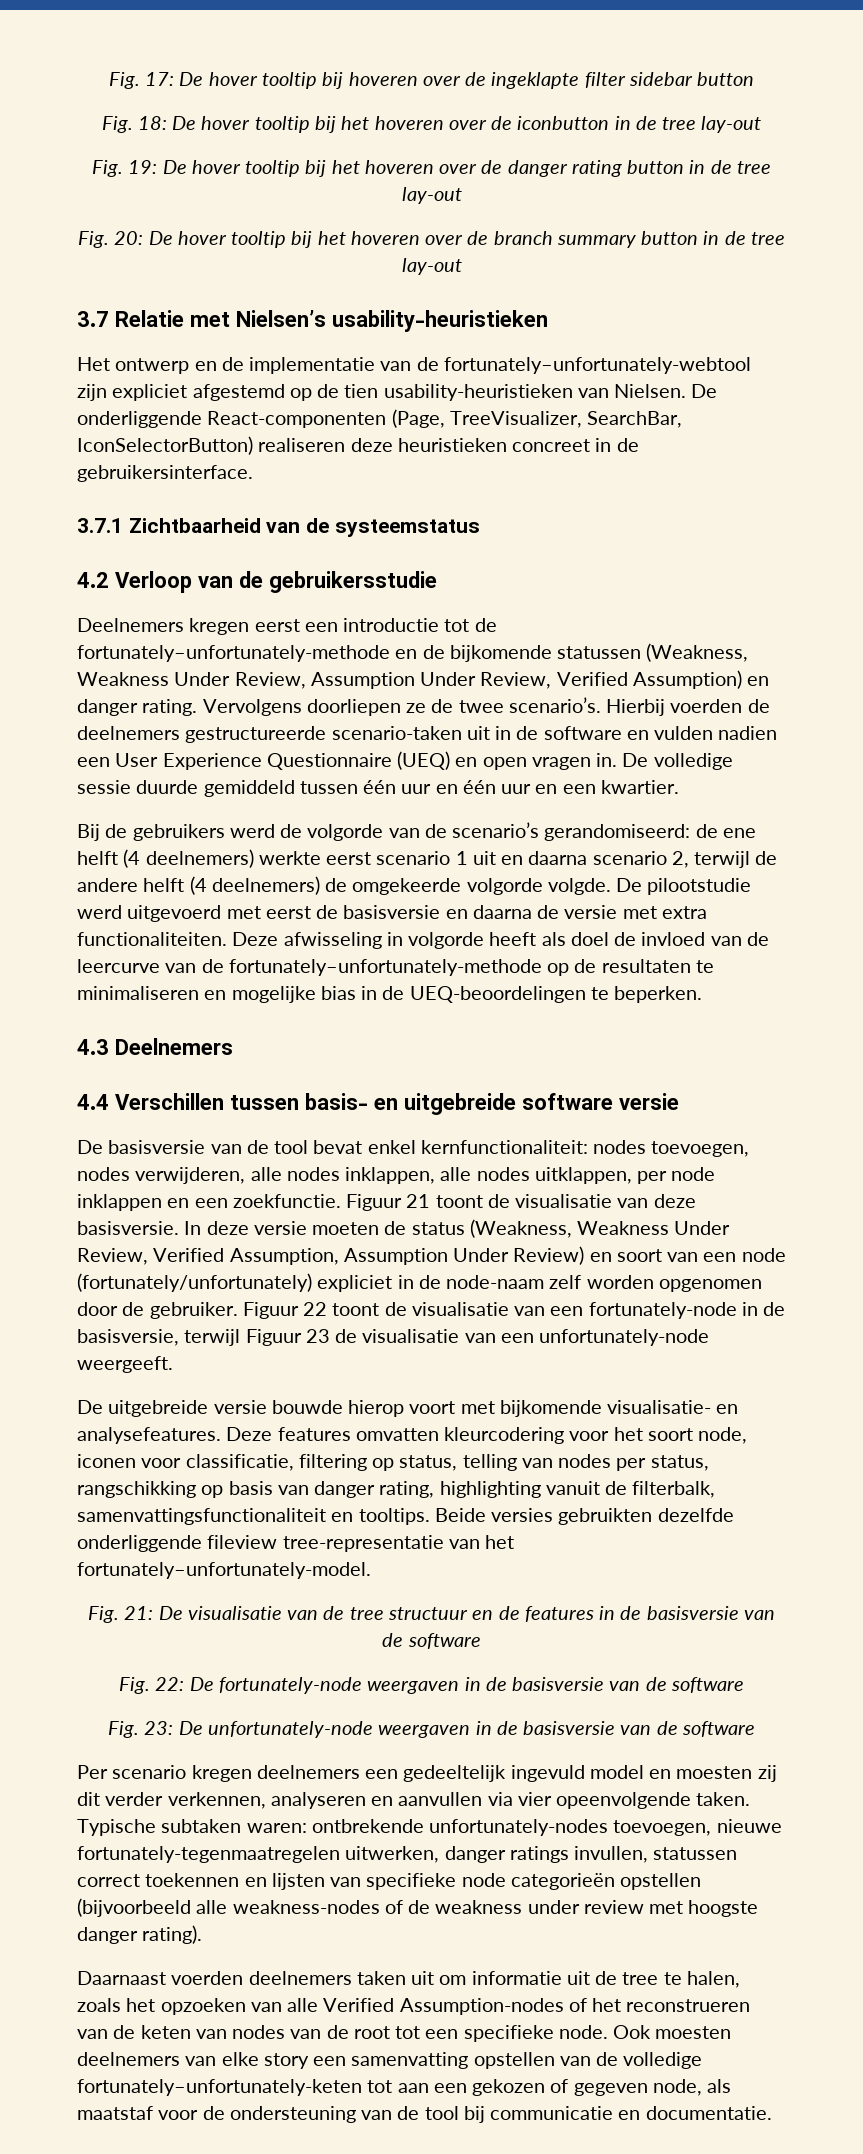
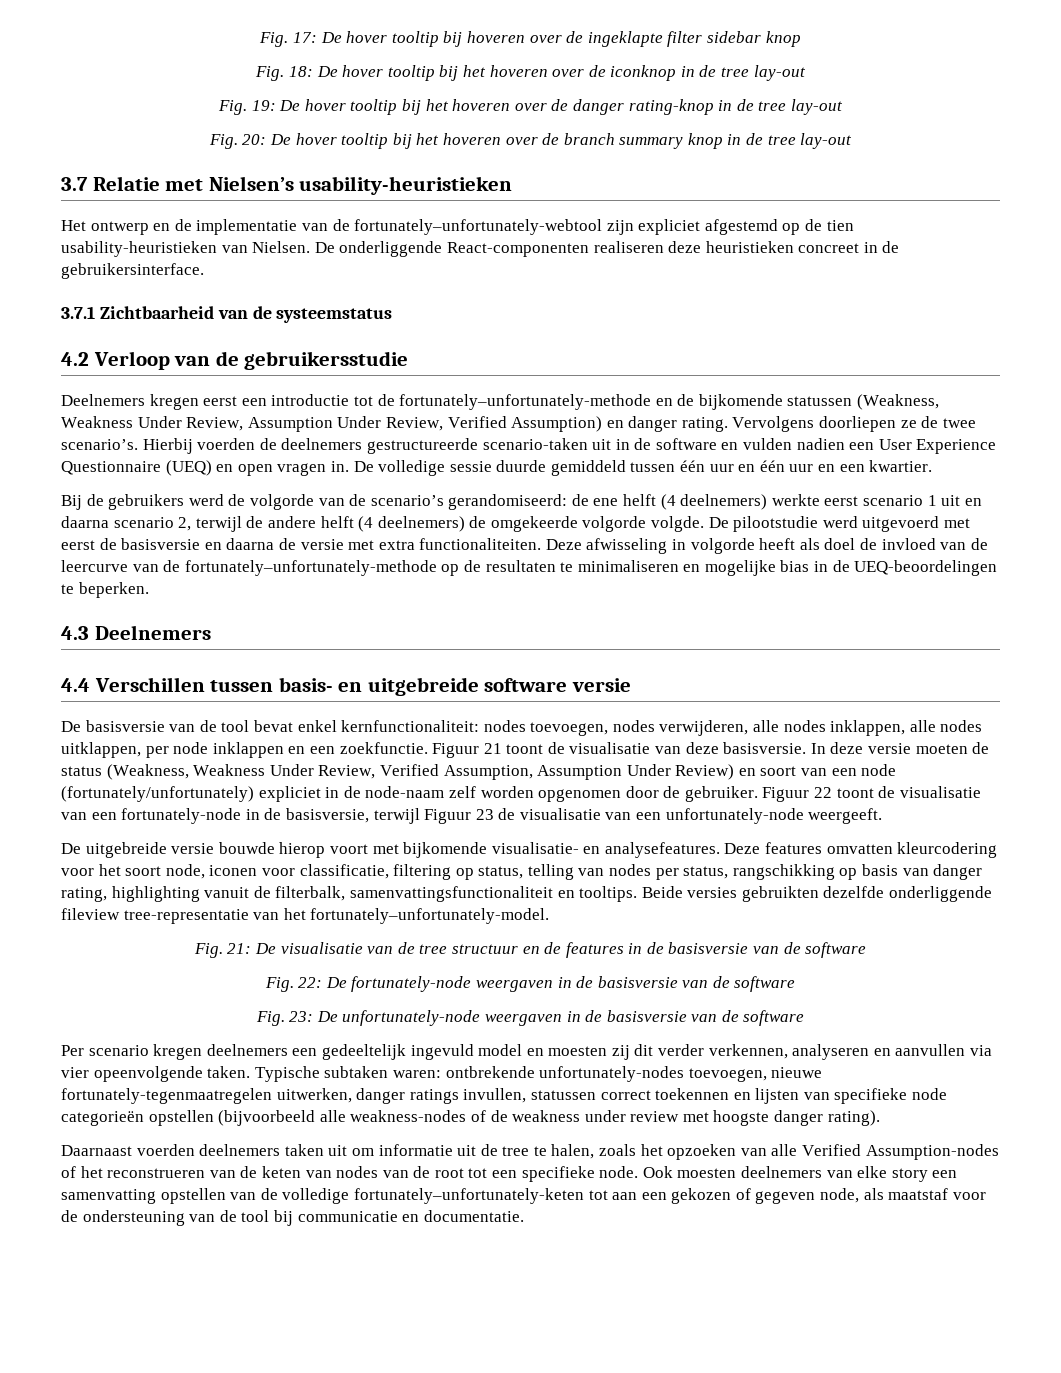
[697,72,755,86] button -> [765,31,801,47] knop
[517,116,610,130] iconbutton -> [610,65,677,81] iconknop
[571,160,685,177] rating button -> [628,99,714,115] rating-knop
[641,231,699,245] button -> [687,133,723,149] knop
[391,409,683,428] [77,436,253,455] (Page, TreeVisualizer, SearchBar, IconSelectorButton) -> (589, 249) none

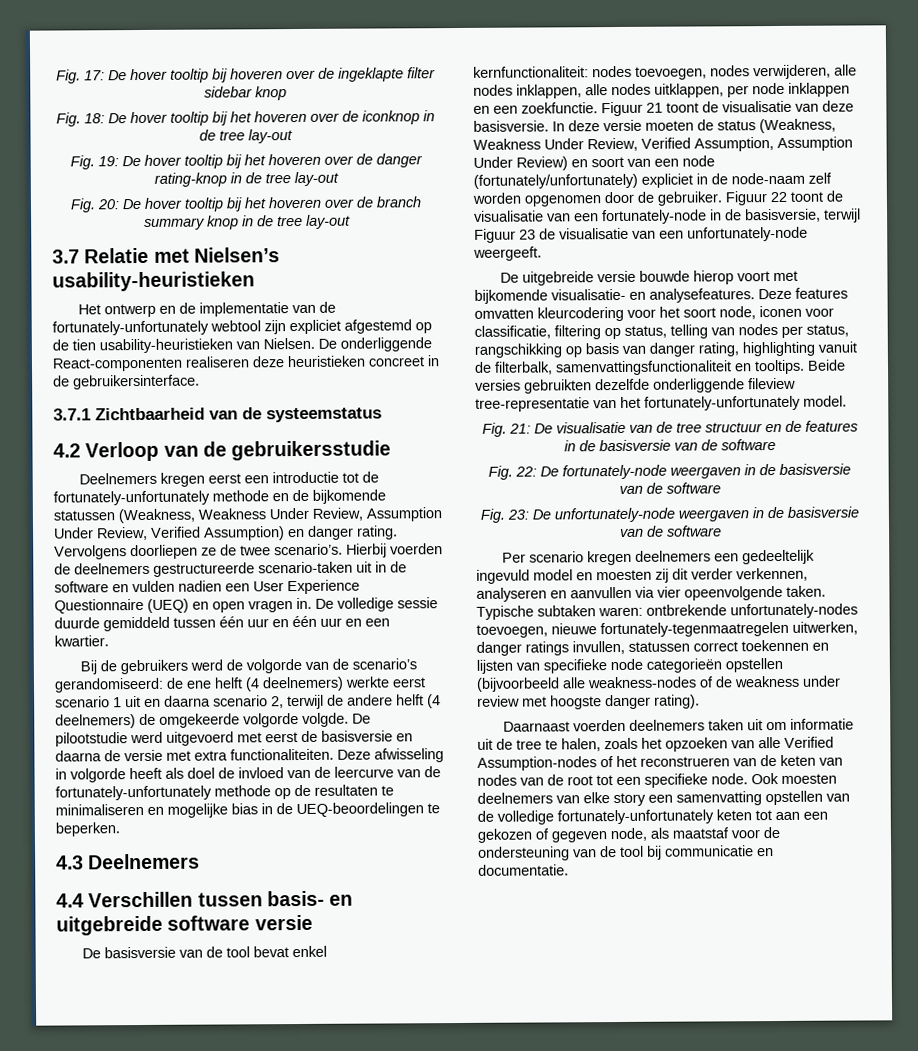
[354,219,603,235] fortunately–unfortunately-webtool -> [52,320,261,336] fortunately-unfortunately webtool
[399,394,652,410] fortunately–unfortunately-methode -> [53,490,269,506] fortunately-unfortunately methode
[184,560,437,576] fortunately–unfortunately-methode -> [55,785,271,801] fortunately-unfortunately methode
[310,908,550,924] fortunately–unfortunately-model. -> [644,395,847,411] fortunately-unfortunately model.
[353,1188,584,1204] fortunately–unfortunately-keten -> [557,809,752,825] fortunately-unfortunately keten

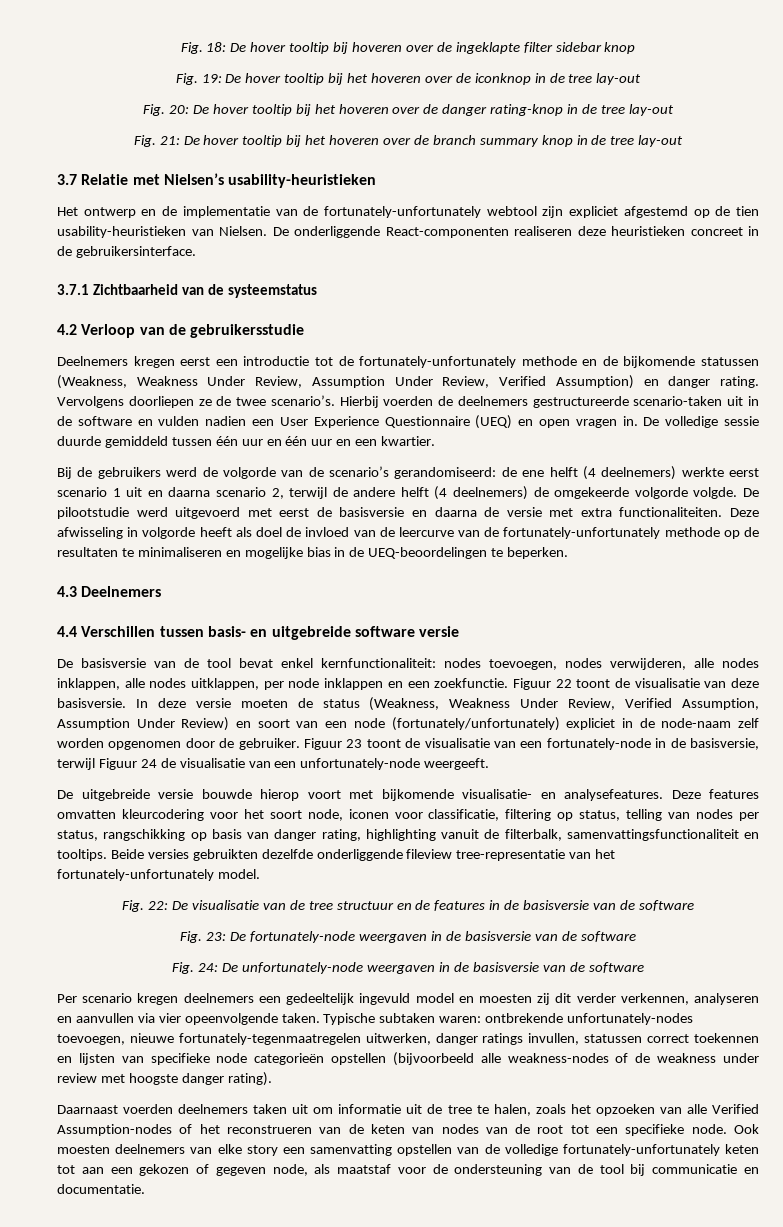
[56,69,105,84] Fig. 17: -> [180,42,227,54] Fig. 18:
[84,113,105,124] 18: -> [201,74,222,83] 19:
[97,156,119,167] 19: -> [169,105,190,114] 20:
[97,199,120,210] 20: -> [159,136,180,145] 21:
[646,102,663,113] 21 -> [555,679,572,688] 22
[770,191,787,203] 22 -> [346,739,363,748] 23
[519,229,536,240] 23 -> [140,759,157,768] 24
[508,423,531,434] 21: -> [148,901,169,910] 22:
[515,466,537,477] 22: -> [206,932,227,941] 23:
[507,509,529,520] 23: -> [198,963,219,972] 24:

